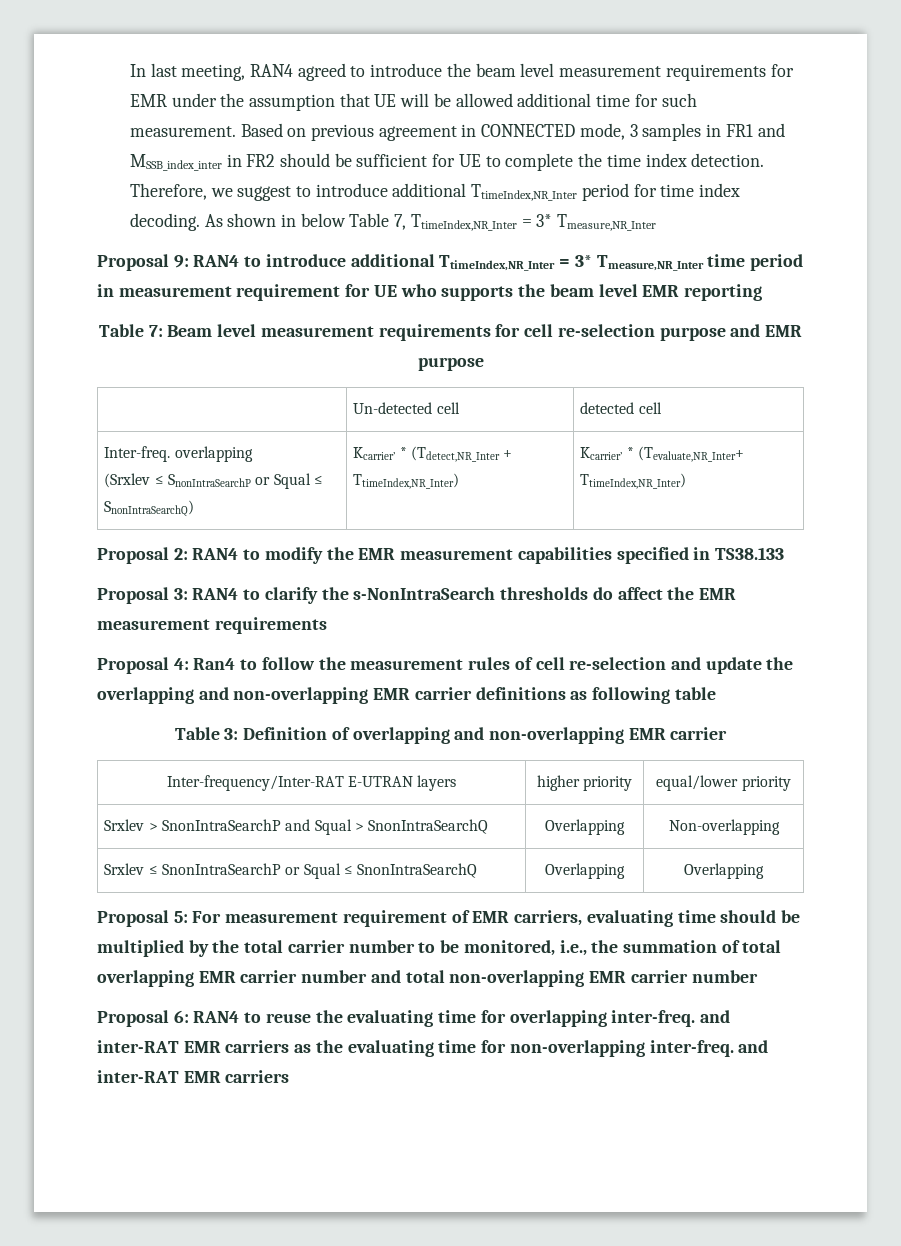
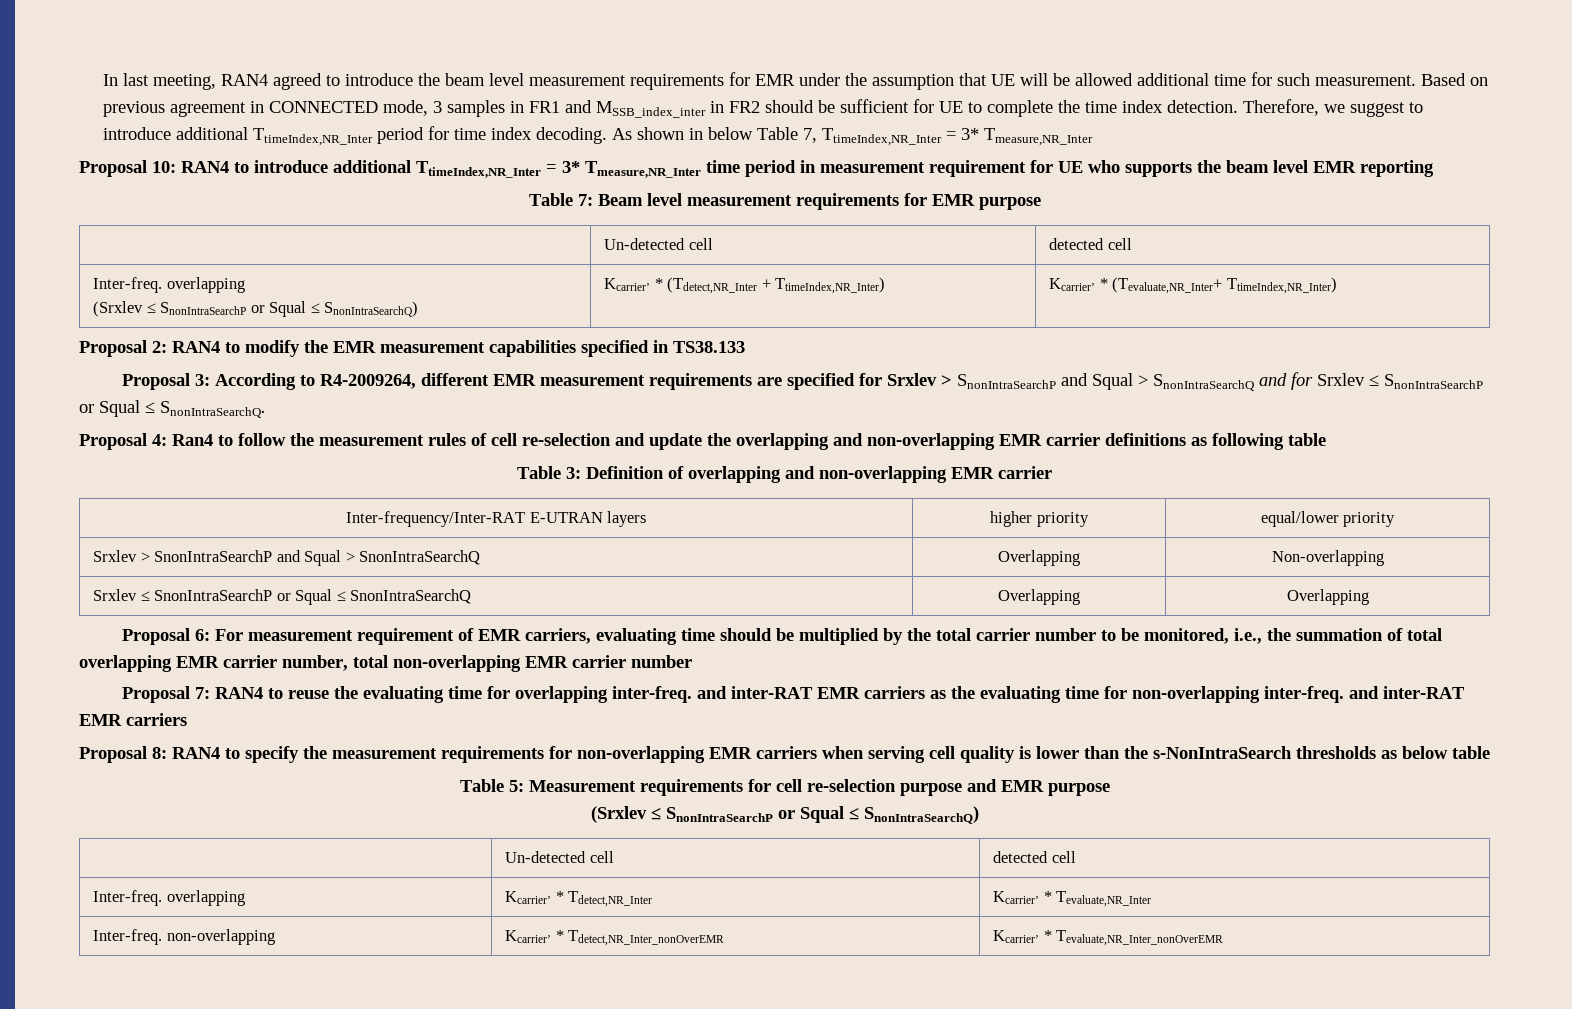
[173,255,189,268] 9: -> [152,161,176,173] 10:
[524,324,761,341] cell re-selection purpose and -> (927, 199) none
[192,587,736,604] [97,617,327,634] RAN4 to clarify the s-NonIntraSearch thresholds do affect the EMR measurement requirements -> [214,372,1483,391] [79,400,266,418] According to R4-2009264, different EMR measurement requirements are specified for Srxlev > SnonIntraSearchP and Squal > SnonIntraSearchQ and for Srxlev ≤ SnonIntraSearchP or Squal ≤ SnonIntraSearchQ.
[173,911,188,923] 5: -> [194,629,210,641] 6:
[301,970,401,983] number and -> [282,655,348,671] number,
[173,1010,189,1023] 6: -> [194,687,210,699] 7:
(290, 1076) none -> [79,746,1490,763] [459,779,1110,796] [590,806,979,824] [505,851,614,863] [993,851,1076,863] [93,890,245,906] [505,891,653,907] [993,891,1152,907] [93,929,275,945] [505,930,725,946] [993,930,1224,946] // Proposal 8: RAN4 to specify the measurement requirements for non-overlapping EMR carriers when serving cell quality is lower than the s-NonIntraSearch thresholds as below table // Table 5: Measurement requirements for cell re-selection purpose and EMR purpose // (Srxlev ≤ SnonIntraSearchP or Squal ≤ SnonIntraSearchQ) // | Un-detected cell | detected cell // Inter-freq. overlapping | Kcarrier’ * Tdetect,NR_Inter | Kcarrier’ * Tevaluate,NR_Inter // Inter-freq. non-overlapping | Kcarrier’ * Tdetect,NR_Inter_nonOverEMR | Kcarrier’ * Tevaluate,NR_Inter_nonOverEMR

